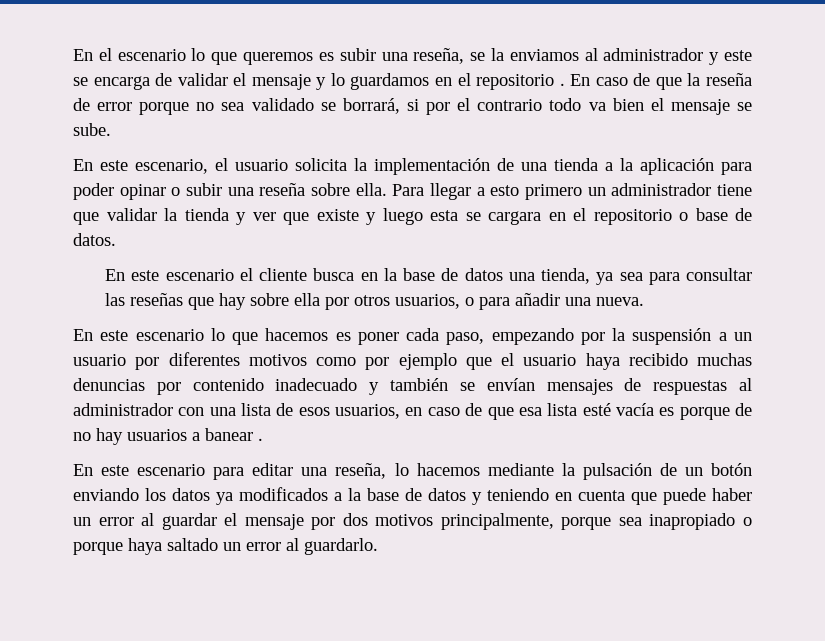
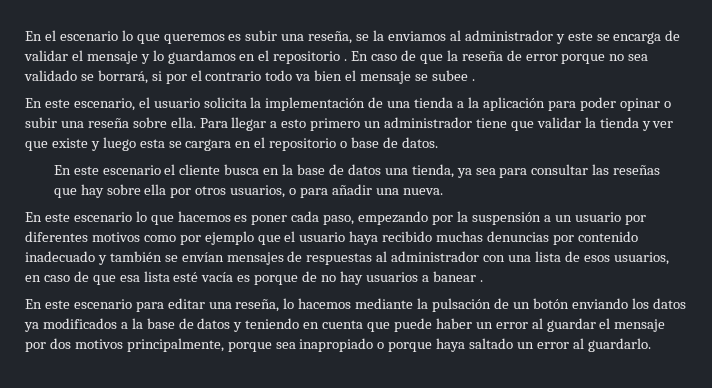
[73,123,111,136] sube. -> [431,70,475,81] subee .

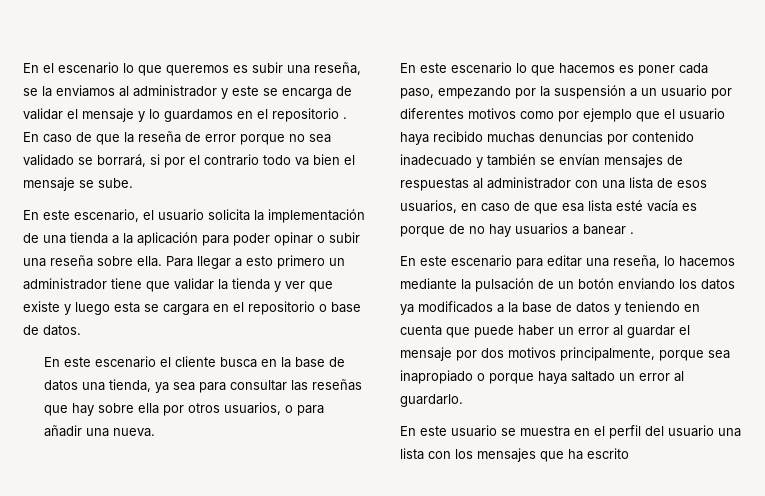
[431,70,475,81] subee . -> [98,178,133,188] sube.
(651, 345) none -> [400,425,741,439] [400,448,629,462] // En este usuario se muestra en el perfil del usuario una lista con los mensajes que ha escrito

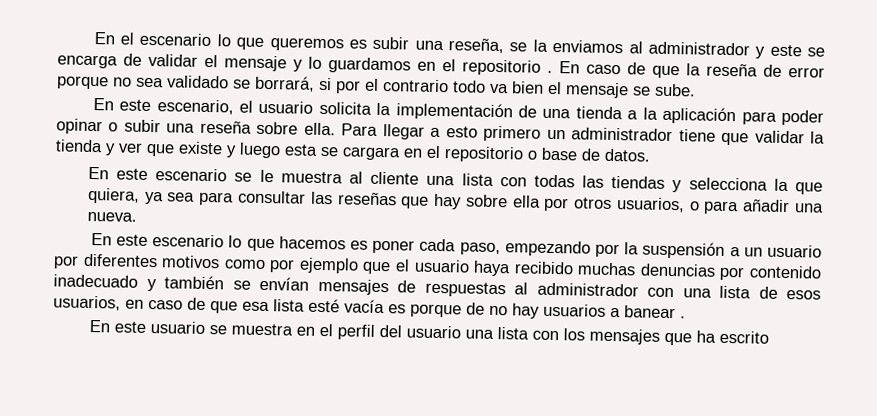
[159,356,345,368] [43,379,151,392] el cliente busca en la base de datos una tienda, -> [234,169,823,195] [87,187,140,204] se le muestra al cliente una lista con todas las tiendas y selecciona la que quiera,
[400,255,735,269] [400,278,735,292] [400,301,700,315] [400,325,690,338] [400,347,730,361] [400,370,684,384] [400,394,463,407] // En este escenario para editar una reseña, lo hacemos mediante la pulsación de un botón enviando los datos ya modificados a la base de datos y teniendo en cuenta que puede haber un error al guardar el mensaje por dos motivos principalmente, porque sea inapropiado o porque haya saltado un error al guardarlo. -> (686, 317) none

